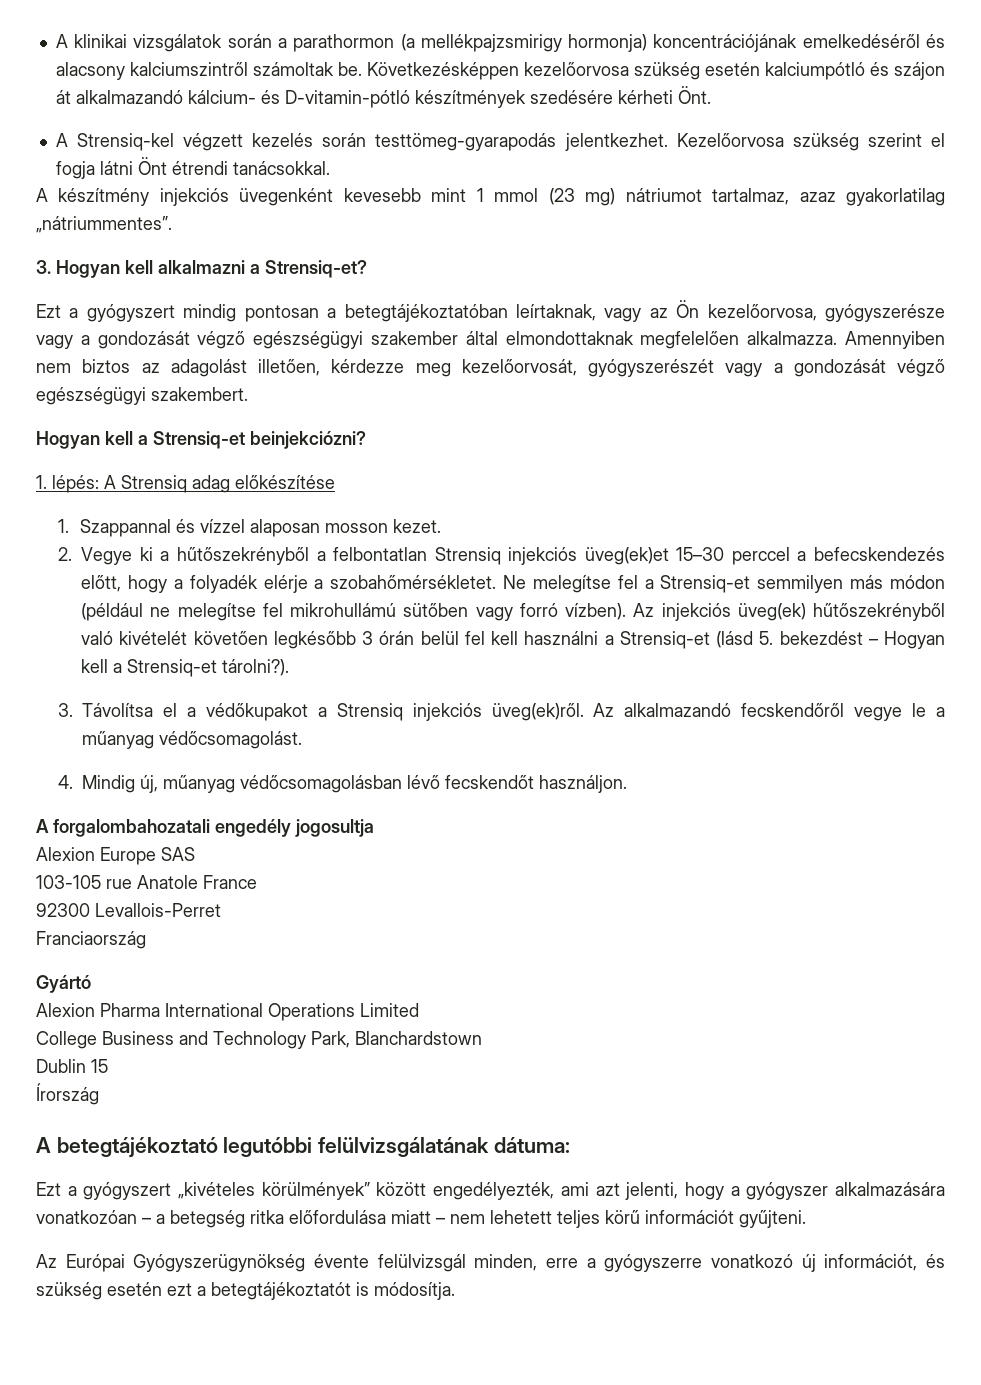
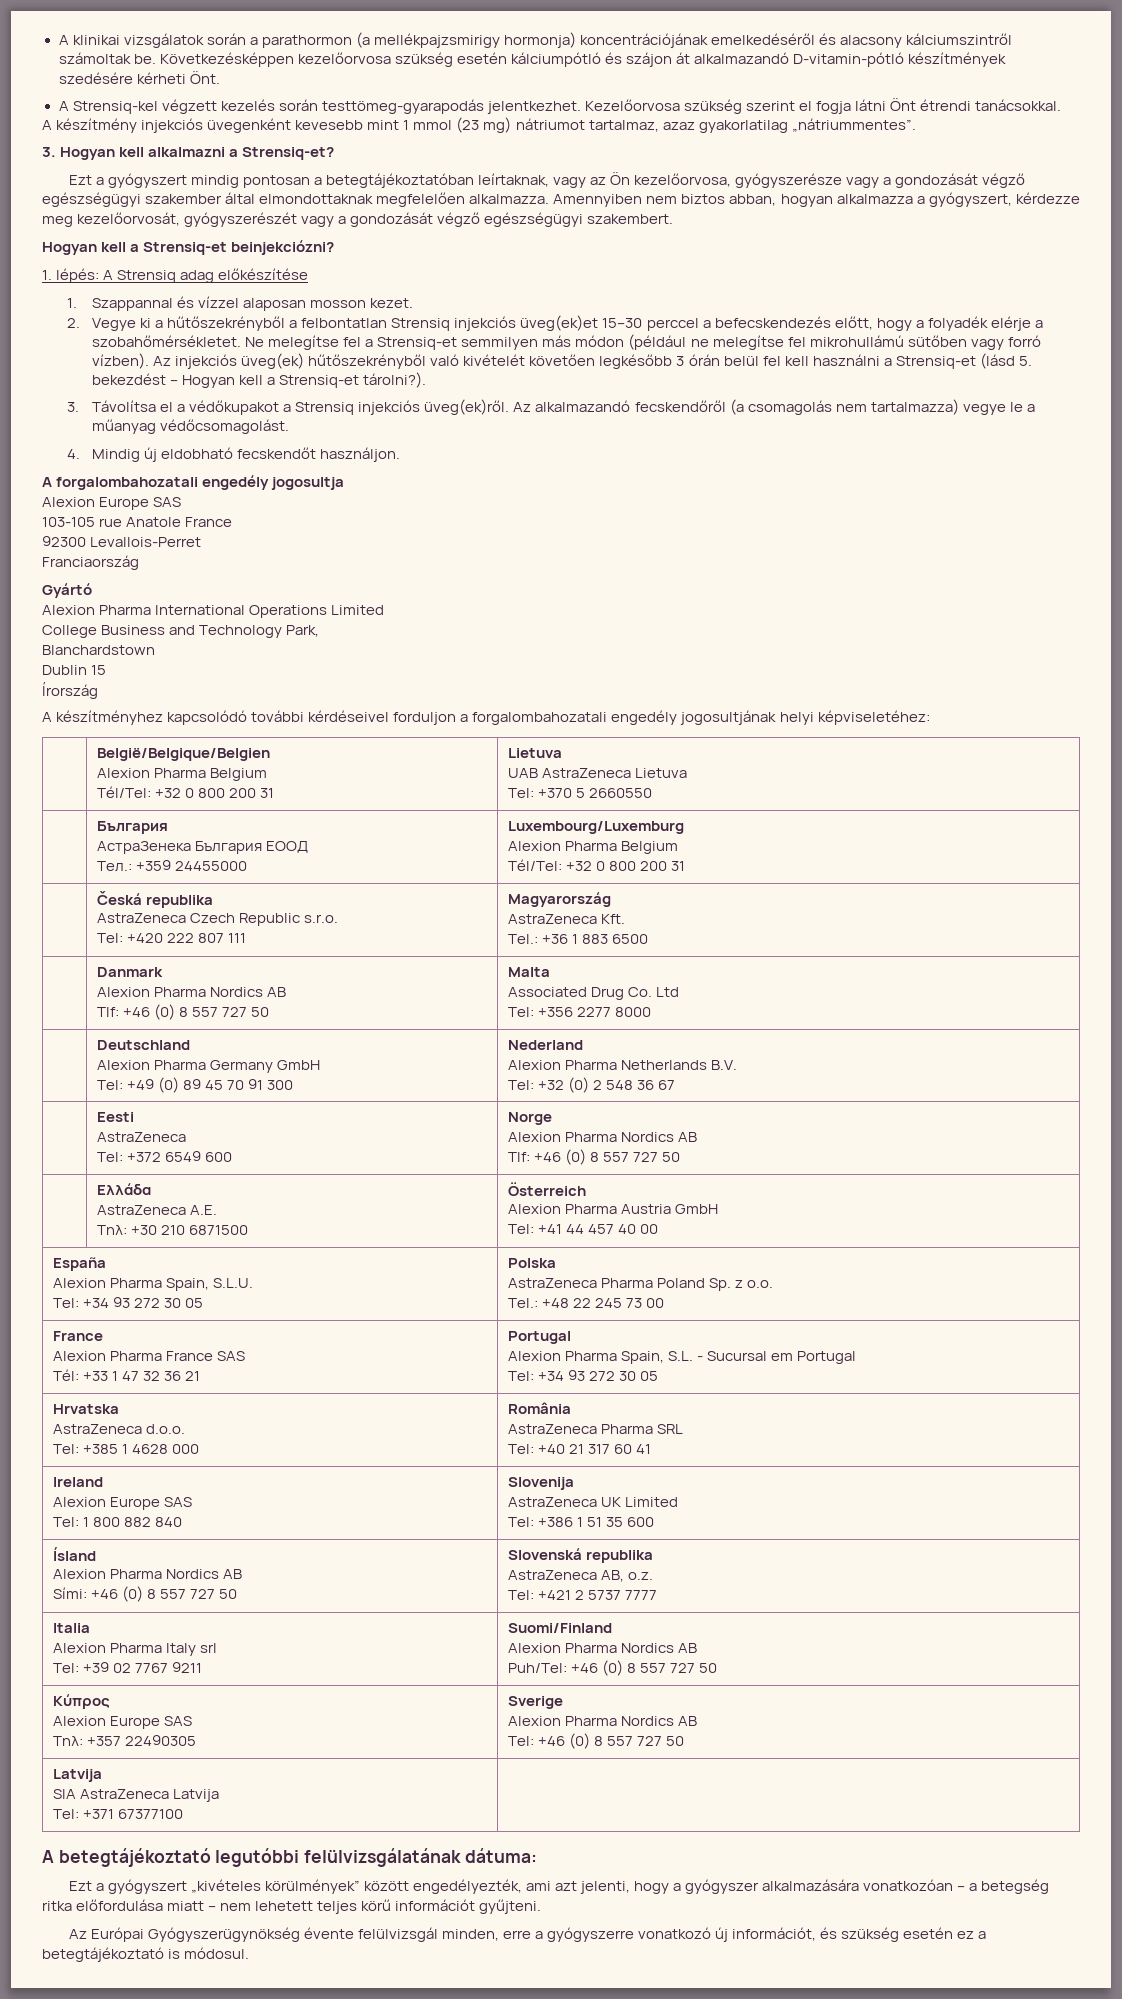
[129,62,248,76] kalciumszintről -> [906,33,1013,45] kálciumszintről
[764,62,865,80] kalciumpótló -> [510,52,601,67] kálciumpótló
[187,90,280,104] kálcium- és -> (789, 58) none
[141,359,320,377] az adagolást illetően, -> [729,192,1012,207] abban, hogyan alkalmazza a gyógyszert,
(845, 710) none -> [729,399,959,415] (a csomagolás nem tartalmazza)
[140,775,441,793] új, műanyag védőcsomagolásban lévő -> [144,447,234,462] új eldobható
(350, 1039) none -> (320, 631) //
(99, 1094) none -> [42,710,930,725] [96,748,270,761] [96,768,267,781] [96,786,275,798] [507,748,562,758] [507,768,687,778] [507,788,653,798] [96,821,168,834] [96,841,308,854] [96,860,247,872] [507,821,684,834] [507,841,678,854] [507,859,686,871] [96,891,213,908] [96,913,339,926] [96,933,247,943] [507,892,611,907] [507,914,625,924] [507,934,649,944] [96,967,163,977] [96,987,287,997] [96,1004,270,1020] [507,967,550,977] [507,987,680,1000] [507,1007,652,1017] [96,1040,190,1050] [96,1060,321,1073] [96,1077,294,1093] [507,1040,583,1050] [507,1060,738,1070] [507,1077,676,1093] [96,1112,134,1122] [96,1132,186,1142] [96,1151,233,1162] [507,1112,552,1125] [507,1132,698,1142] [507,1149,681,1165] [96,1183,151,1195] [96,1205,217,1215] [96,1225,249,1235] [507,1182,586,1196] [507,1204,719,1214] [507,1224,659,1234] [52,1257,106,1271] [52,1278,254,1291] [52,1297,204,1308] [507,1258,556,1268] [507,1278,774,1291] [507,1298,665,1308] [52,1331,103,1341] [52,1351,246,1361] [52,1369,201,1381] [507,1331,571,1344] [507,1351,857,1364] [507,1370,659,1381] [52,1404,119,1414] [52,1424,185,1434] [52,1444,200,1454] [507,1402,571,1414] [507,1424,683,1434] [507,1444,652,1454] [52,1477,103,1487] [52,1497,192,1510] [52,1517,183,1527] [507,1477,574,1490] [507,1497,678,1507] [507,1517,655,1527] [52,1547,96,1561] [52,1569,243,1579] [52,1586,238,1602] [507,1548,653,1563] [507,1570,653,1582] [507,1590,658,1600] [52,1623,90,1633] [52,1643,218,1656] [52,1662,203,1673] [507,1623,612,1633] [507,1643,698,1653] [507,1660,718,1676] [52,1694,110,1709] [52,1716,192,1729] [52,1735,196,1746] [507,1696,563,1709] [507,1716,698,1726] [507,1733,685,1749] [52,1769,102,1782] [52,1789,219,1802] [52,1809,183,1819] // A készítményhez kapcsolódó további kérdéseivel forduljon a forgalombahozatali engedély jogosultjának helyi képviseletéhez: // | België/Belgique/Belgien // Alexion Pharma Belgium // Tél/Tel: +32 0 800 200 31 | Lietuva // UAB AstraZeneca Lietuva // Tel: +370 5 2660550 // | България // АстраЗенека България ЕООД // Teл.: +359 24455000 | Luxembourg/Luxemburg // Alexion Pharma Belgium // Tél/Tel: +32 0 800 200 31 // | Česká republika // AstraZeneca Czech Republic s.r.o. // Tel: +420 222 807 111 | Magyarország // AstraZeneca Kft. // Tel.: +36 1 883 6500 // | Danmark // Alexion Pharma Nordics AB // Tlf: +46 (0) 8 557 727 50 | Malta // Associated Drug Co. Ltd // Tel: +356 2277 8000 // | Deutschland // Alexion Pharma Germany GmbH // Tel: +49 (0) 89 45 70 91 300 | Nederland // Alexion Pharma Netherlands B.V. // Tel: +32 (0) 2 548 36 67 // | Eesti // AstraZeneca // Tel: +372 6549 600 | Norge // Alexion Pharma Nordics AB // Tlf: +46 (0) 8 557 727 50 // | Ελλάδα // AstraZeneca A.E. // Τηλ: +30 210 6871500 | Österreich // Alexion Pharma Austria GmbH // Tel: +41 44 457 40 00 // España // Alexion Pharma Spain, S.L.U. // Tel: +34 93 272 30 05 | Polska // AstraZeneca Pharma Poland Sp. z o.o. // Tel.: +48 22 245 73 00 // France // Alexion Pharma France SAS // Tél: +33 1 47 32 36 21 | Portugal // Alexion Pharma Spain, S.L. - Sucursal em Portugal // Tel: +34 93 272 30 05 // Hrvatska // AstraZeneca d.o.o. // Tel: +385 1 4628 000 | România // AstraZeneca Pharma SRL // Tel: +40 21 317 60 41 // Ireland // Alexion Europe SAS // Tel: 1 800 882 840 | Slovenija // AstraZeneca UK Limited // Tel: +386 1 51 35 600 // Ísland // Alexion Pharma Nordics AB // Sími: +46 (0) 8 557 727 50 | Slovenská republika // AstraZeneca AB, o.z. // Tel: +421 2 5737 7777 // Italia // Alexion Pharma Italy srl // Tel: +39 02 7767 9211 | Suomi/Finland // Alexion Pharma Nordics AB // Puh/Tel: +46 (0) 8 557 727 50 // Κύπρος // Alexion Europe SAS // Τηλ: +357 22490305 | Sverige // Alexion Pharma Nordics AB // Tel: +46 (0) 8 557 727 50 // Latvija // SIA AstraZeneca Latvija // Tel: +371 67377100 |
[167,1282,455,1300] ezt a betegtájékoztatót is módosítja. -> [957,1931,987,1939] [42,1947,250,1962] ez a betegtájékoztató is módosul.

